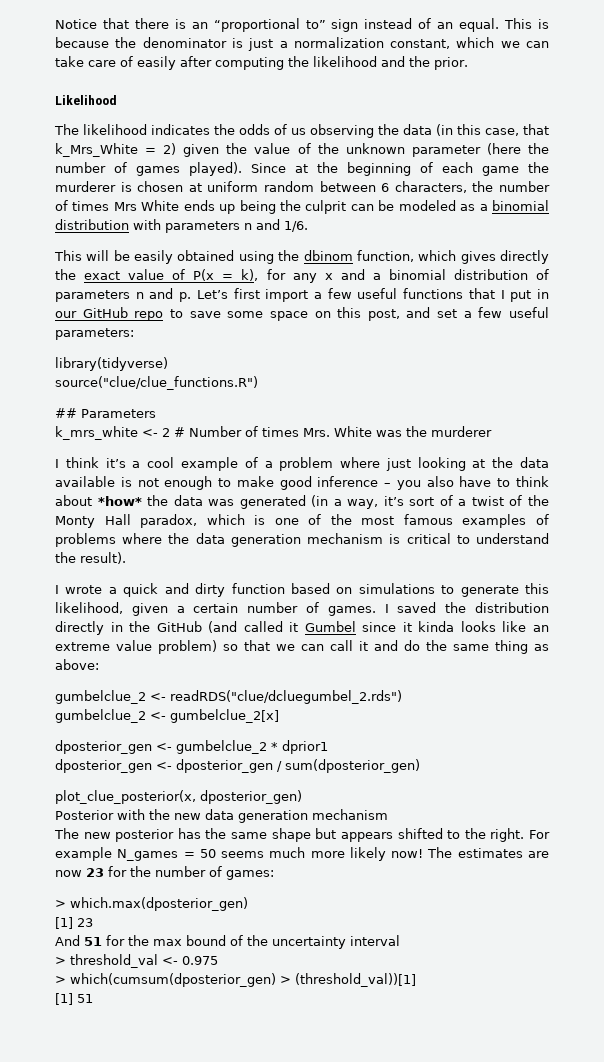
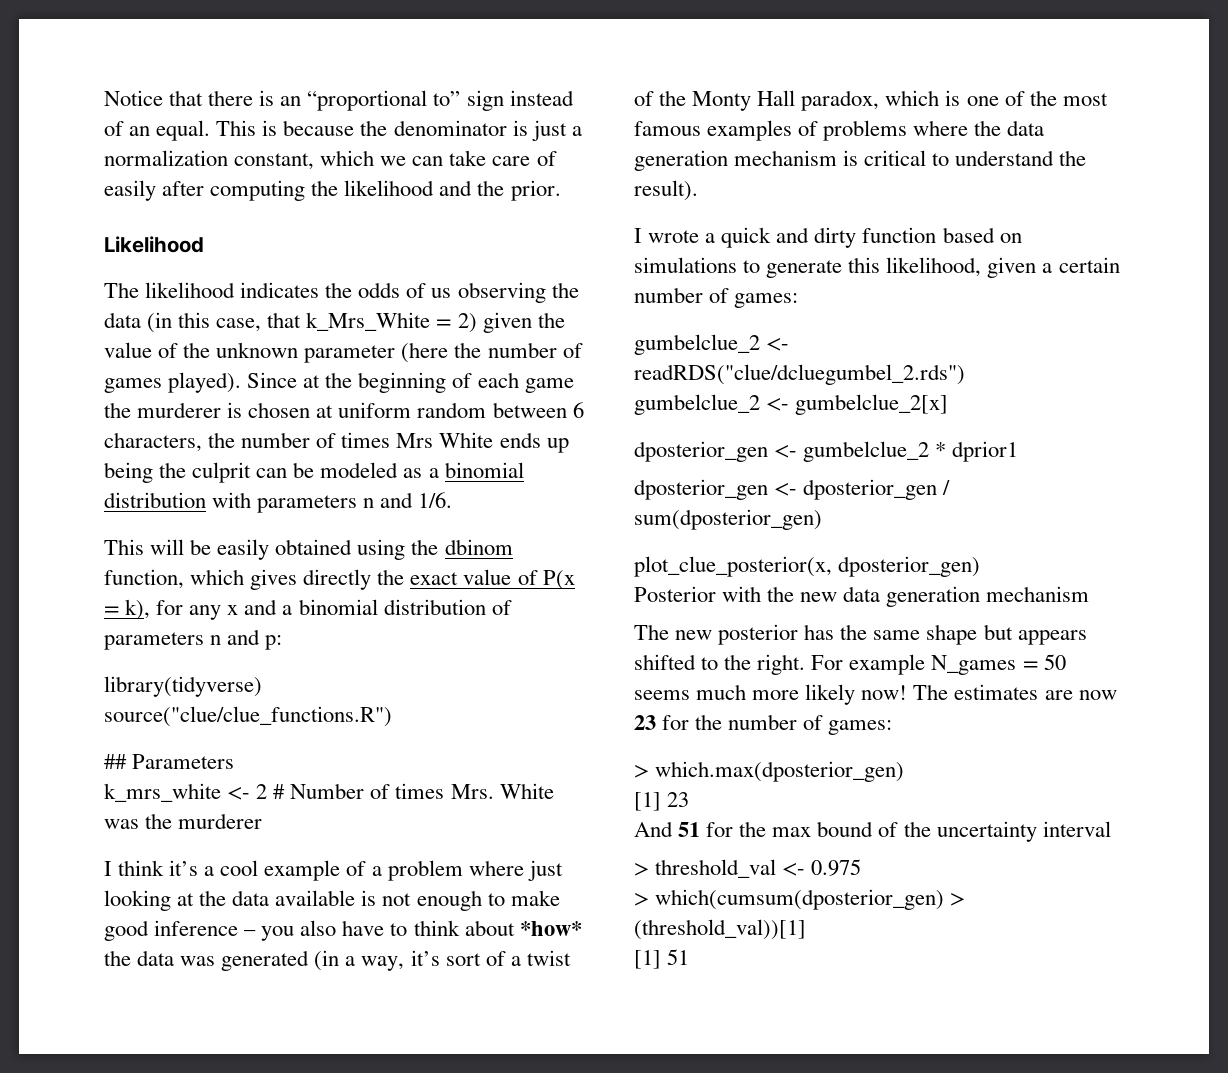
[179,288,549,302] [55,307,550,321] [55,328,134,340] p. Let’s first import a few useful functions that I put in our GitHub repo to save some space on this post, and set a few useful parameters: -> [265,635,283,650] p:
[327,602,549,616] [55,621,550,635] [55,640,549,654] [55,659,99,670] games. I saved the distribution directly in the GitHub (and called it Gumbel since it kinda looks like an extreme value problem) so that we can call it and do the same thing as above: -> [734,293,799,308] games:

